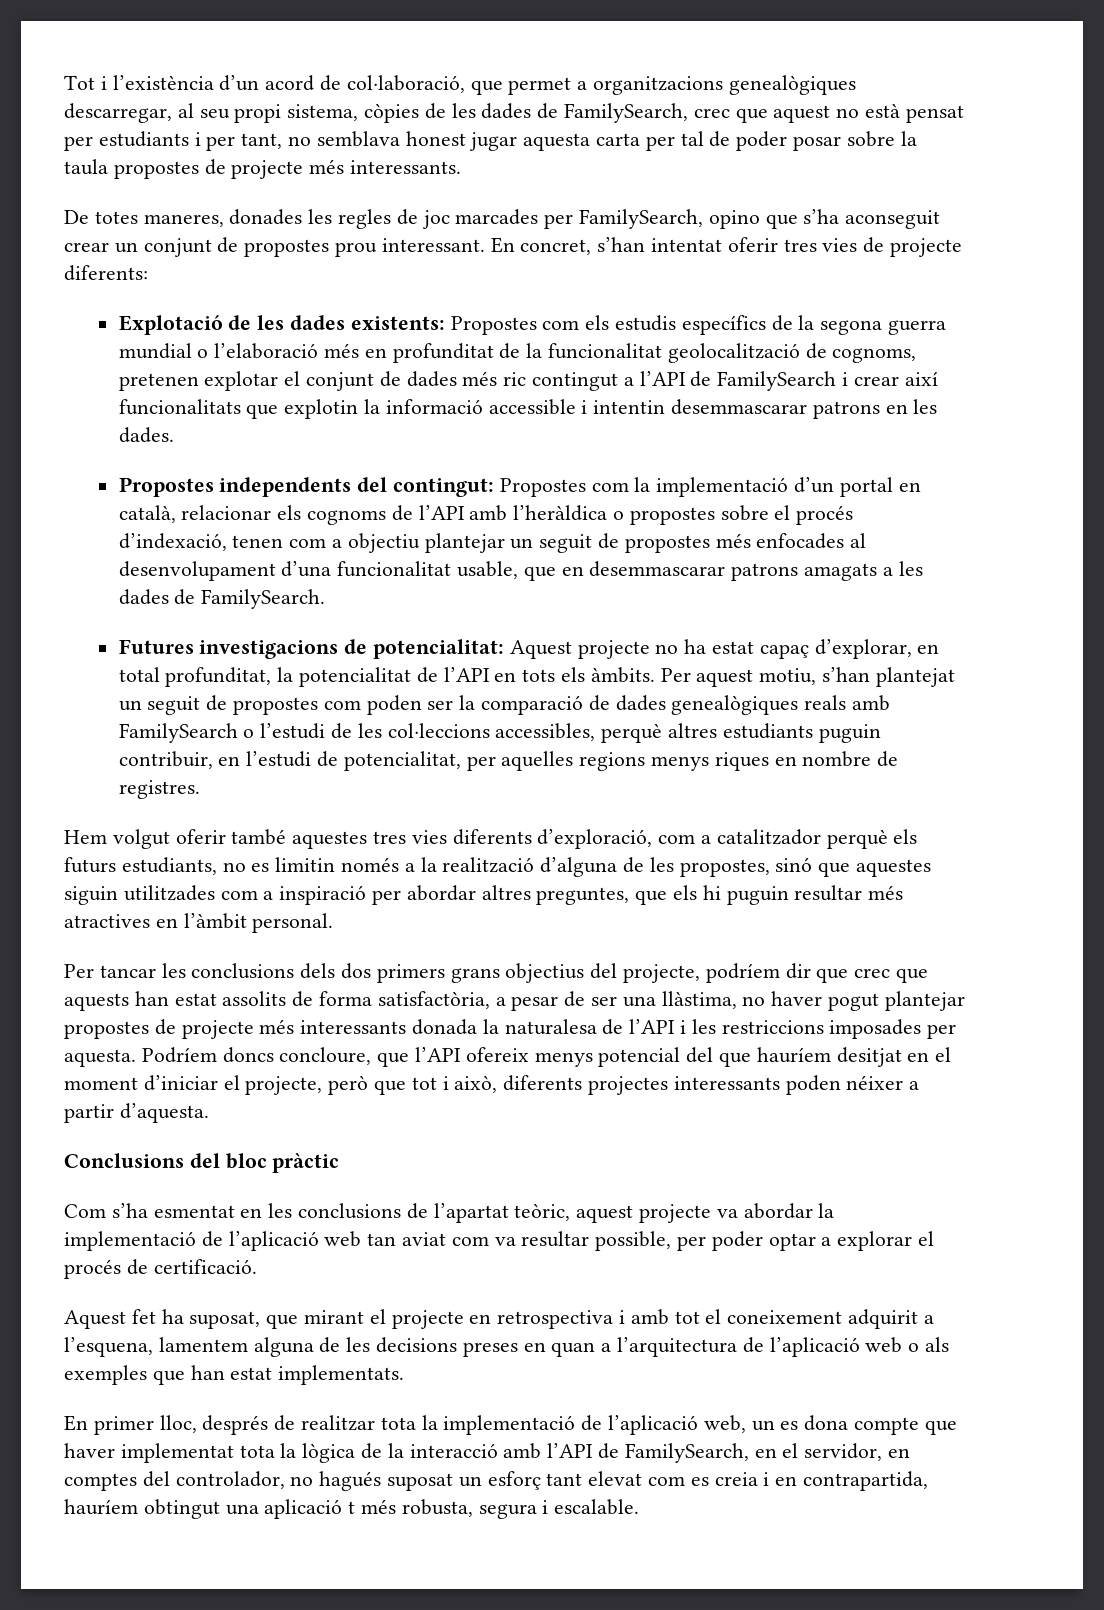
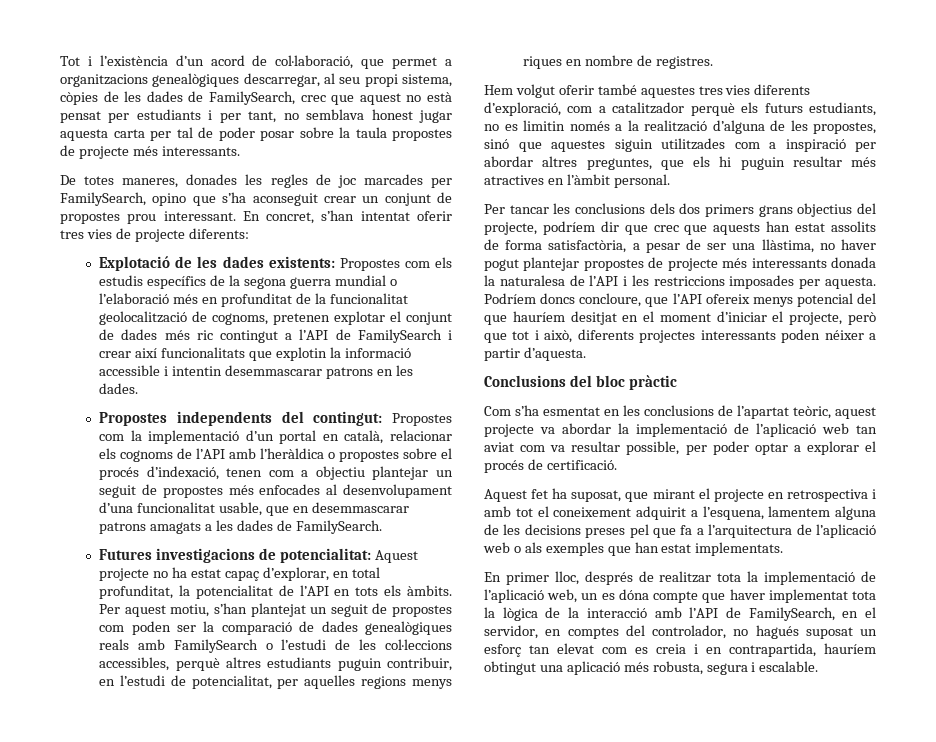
[523,1342,596,1357] en quan -> [629,524,693,538] pel que fa
[804,1415,849,1431] dona -> [618,589,649,600] dóna
[546,1473,583,1486] tant -> [529,645,550,654] tan
[348,1501,356,1514] t -> (620, 668) none

